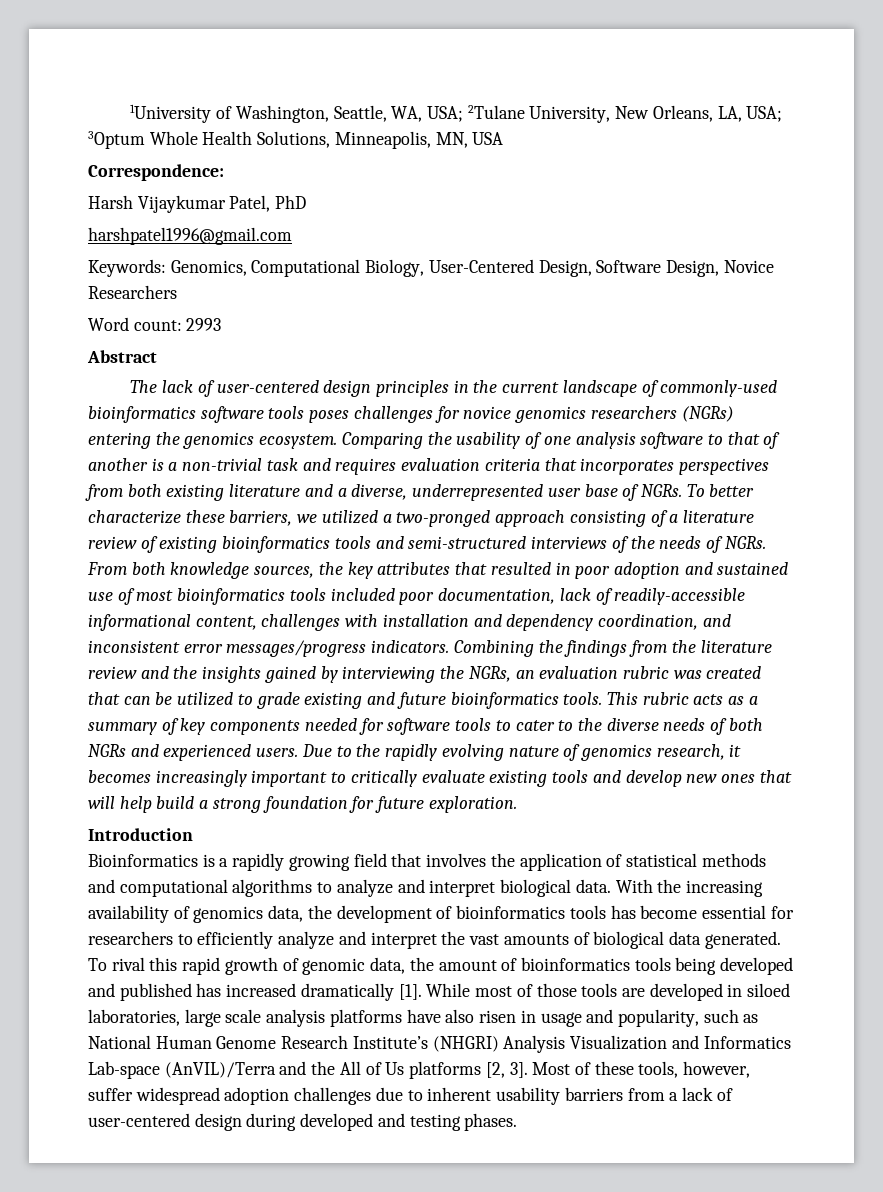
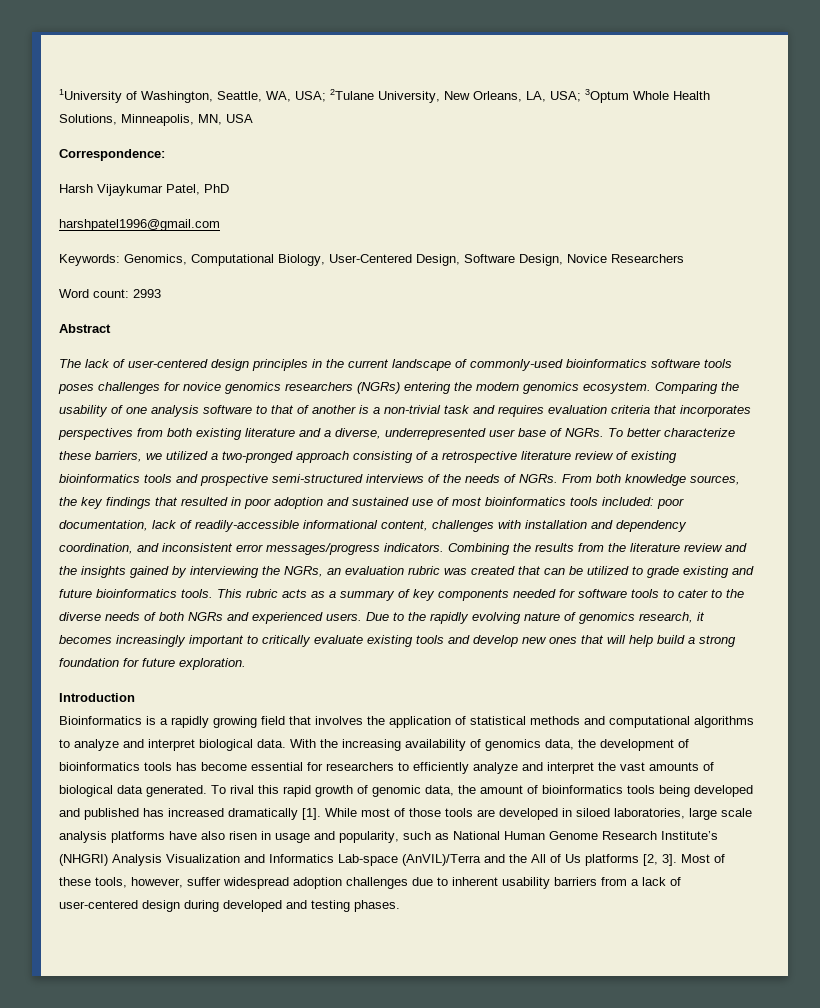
(180, 438) none -> [476,382,519,391] modern
(679, 518) none -> [442,451,517,463] retrospective
(404, 542) none -> [200,474,268,486] prospective
[377,562,451,575] attributes -> [106,497,151,509] findings
[330,588,395,601] included -> [602,497,654,506] included:
[564,640,628,657] findings -> [535,543,574,552] results

